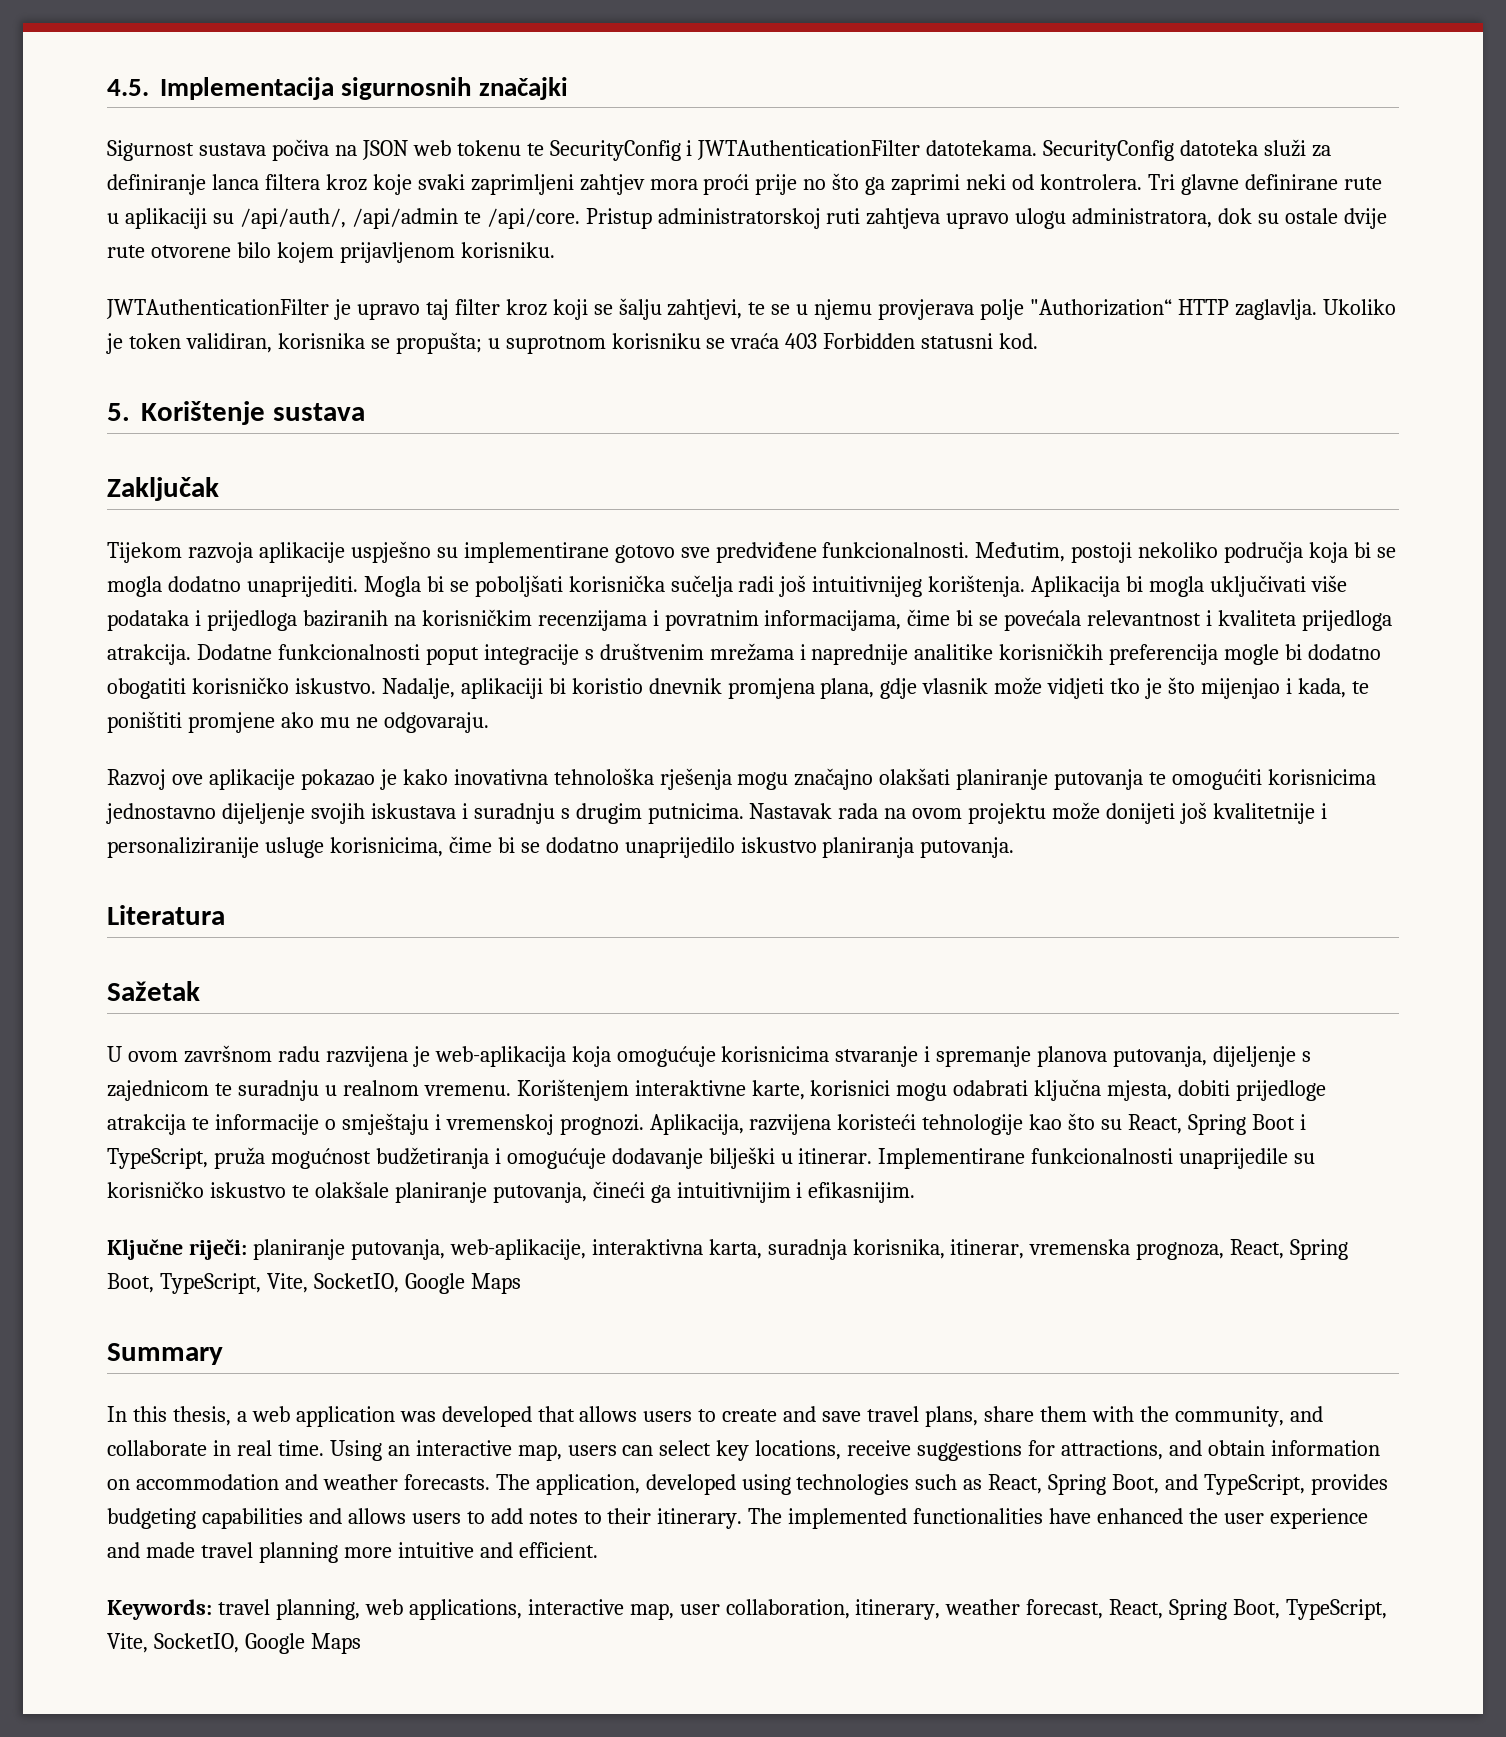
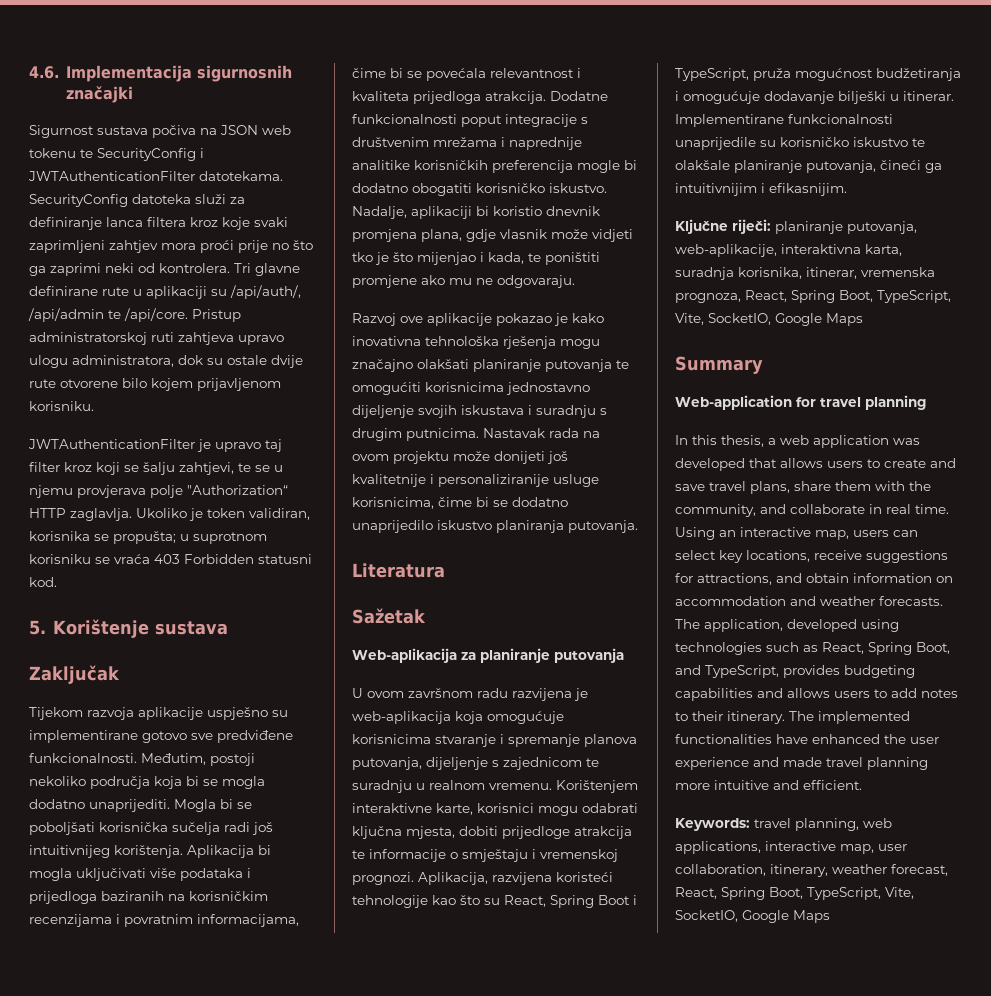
[107,79,149,96] 4.5. -> [29,66,59,79] 4.6.
(200, 991) none -> [352,648,624,663] // Web-aplikacija za planiranje putovanja
(223, 1354) none -> [675,395,926,410] // Web-application for travel planning

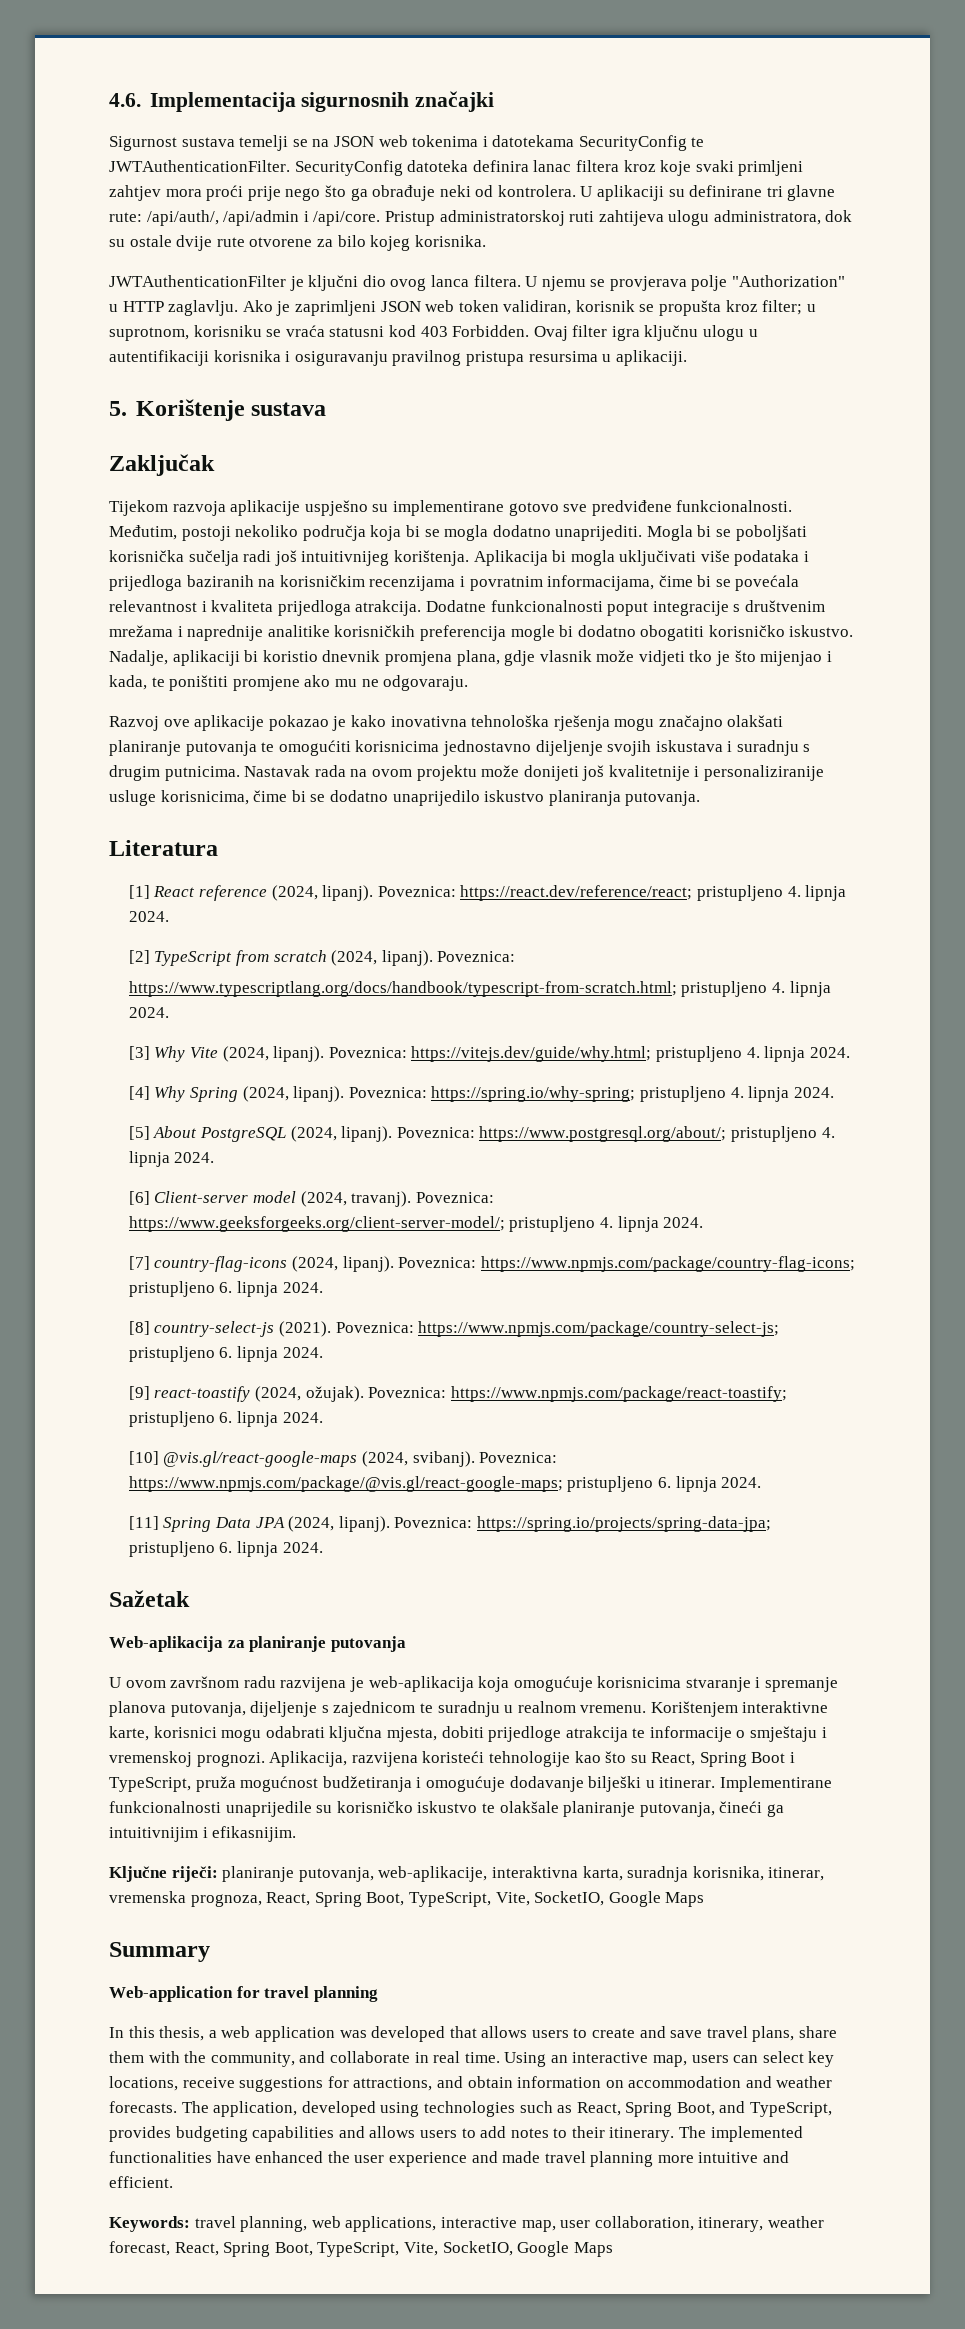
[152,125,196,138] počiva -> [239,135,308,151] temelji se
[29,148,204,161] [28,171,283,181] [29,194,245,207] [29,217,143,230] tokenu te SecurityConfig i JWTAuthenticationFilter datotekama. SecurityConfig datoteka služi za definiranje lanca -> [412,135,705,151] [109,160,572,176] tokenima i datotekama SecurityConfig te JWTAuthenticationFilter. SecurityConfig datoteka definira lanac
[29,240,105,253] zaprimljeni -> [738,160,804,176] primljeni
[272,243,289,250] no -> [285,188,321,201] nego
[50,263,101,276] zaprimi -> [372,185,436,201] obrađuje
[234,263,300,276] [29,286,227,299] Tri glavne definirane rute u aplikaciji su -> [580,185,836,201] [109,212,142,222] U aplikaciji su definirane tri glavne rute:
[108,310,121,319] te -> [303,211,309,222] i
[178,332,284,345] zahtjeva upravo -> [598,210,664,226] zahtijeva
[122,378,281,391] [29,401,94,411] [28,439,282,452] [29,462,283,475] [29,485,288,498] [29,508,310,521] [29,531,267,544] [29,554,312,564] [29,577,57,587] bilo kojem prijavljenom korisniku. // JWTAuthenticationFilter je upravo taj filter kroz koji se šalju zahtjevi, te se u njemu provjerava polje "Authorization“ HTTP zaglavlja. Ukoliko je token validiran, korisnika se propušta; u suprotnom korisniku se vraća 403 Forbidden statusni kod. -> [316,235,486,251] [109,275,846,291] [109,300,816,316] [109,325,758,341] [109,350,687,366] za bilo kojeg korisnika. // JWTAuthenticationFilter je ključni dio ovog lanca filtera. U njemu se provjerava polje "Authorization" u HTTP zaglavlju. Ako je zaprimljeni JSON web token validiran, korisnik se propušta kroz filter; u suprotnom, korisniku se vraća statusni kod 403 Forbidden. Ovaj filter igra ključnu ulogu u autentifikaciji korisnika i osiguravanju pravilnog pristupa resursima u aplikaciji.
(445, 570) none -> [128,885,847,901] [128,911,169,922] [128,950,516,966] [128,981,831,997] [128,1007,169,1018] [128,1046,850,1062] [128,1086,834,1102] [128,1126,835,1142] [128,1151,215,1167] [128,1191,494,1207] [128,1216,704,1232] [128,1256,855,1272] [128,1281,323,1297] [128,1321,780,1337] [128,1346,323,1362] [128,1386,787,1402] [128,1411,323,1427] [128,1451,558,1467] [128,1476,762,1492] [128,1516,771,1532] [128,1541,323,1557] // [1] React reference (2024, lipanj). Poveznica: https://react.dev/reference/react; pristupljeno 4. lipnja 2024. // [2] TypeScript from scratch (2024, lipanj). Poveznica: // https://www.typescriptlang.org/docs/handbook/typescript-from-scratch.html; pristupljeno 4. lipnja 2024. // [3] Why Vite (2024, lipanj). Poveznica: https://vitejs.dev/guide/why.html; pristupljeno 4. lipnja 2024. // [4] Why Spring (2024, lipanj). Poveznica: https://spring.io/why-spring; pristupljeno 4. lipnja 2024. // [5] About PostgreSQL (2024, lipanj). Poveznica: https://www.postgresql.org/about/; pristupljeno 4. lipnja 2024. // [6] Client-server model (2024, travanj). Poveznica: https://www.geeksforgeeks.org/client-server-model/; pristupljeno 4. lipnja 2024. // [7] country-flag-icons (2024, lipanj). Poveznica: https://www.npmjs.com/package/country-flag-icons; pristupljeno 6. lipnja 2024. // [8] country-select-js (2021). Poveznica: https://www.npmjs.com/package/country-select-js; pristupljeno 6. lipnja 2024. // [9] react-toastify (2024, ožujak). Poveznica: https://www.npmjs.com/package/react-toastify; pristupljeno 6. lipnja 2024. // [10] @vis.gl/react-google-maps (2024, svibanj). Poveznica: https://www.npmjs.com/package/@vis.gl/react-google-maps; pristupljeno 6. lipnja 2024. // [11] Spring Data JPA (2024, lipanj). Poveznica: https://spring.io/projects/spring-data-jpa; pristupljeno 6. lipnja 2024.

